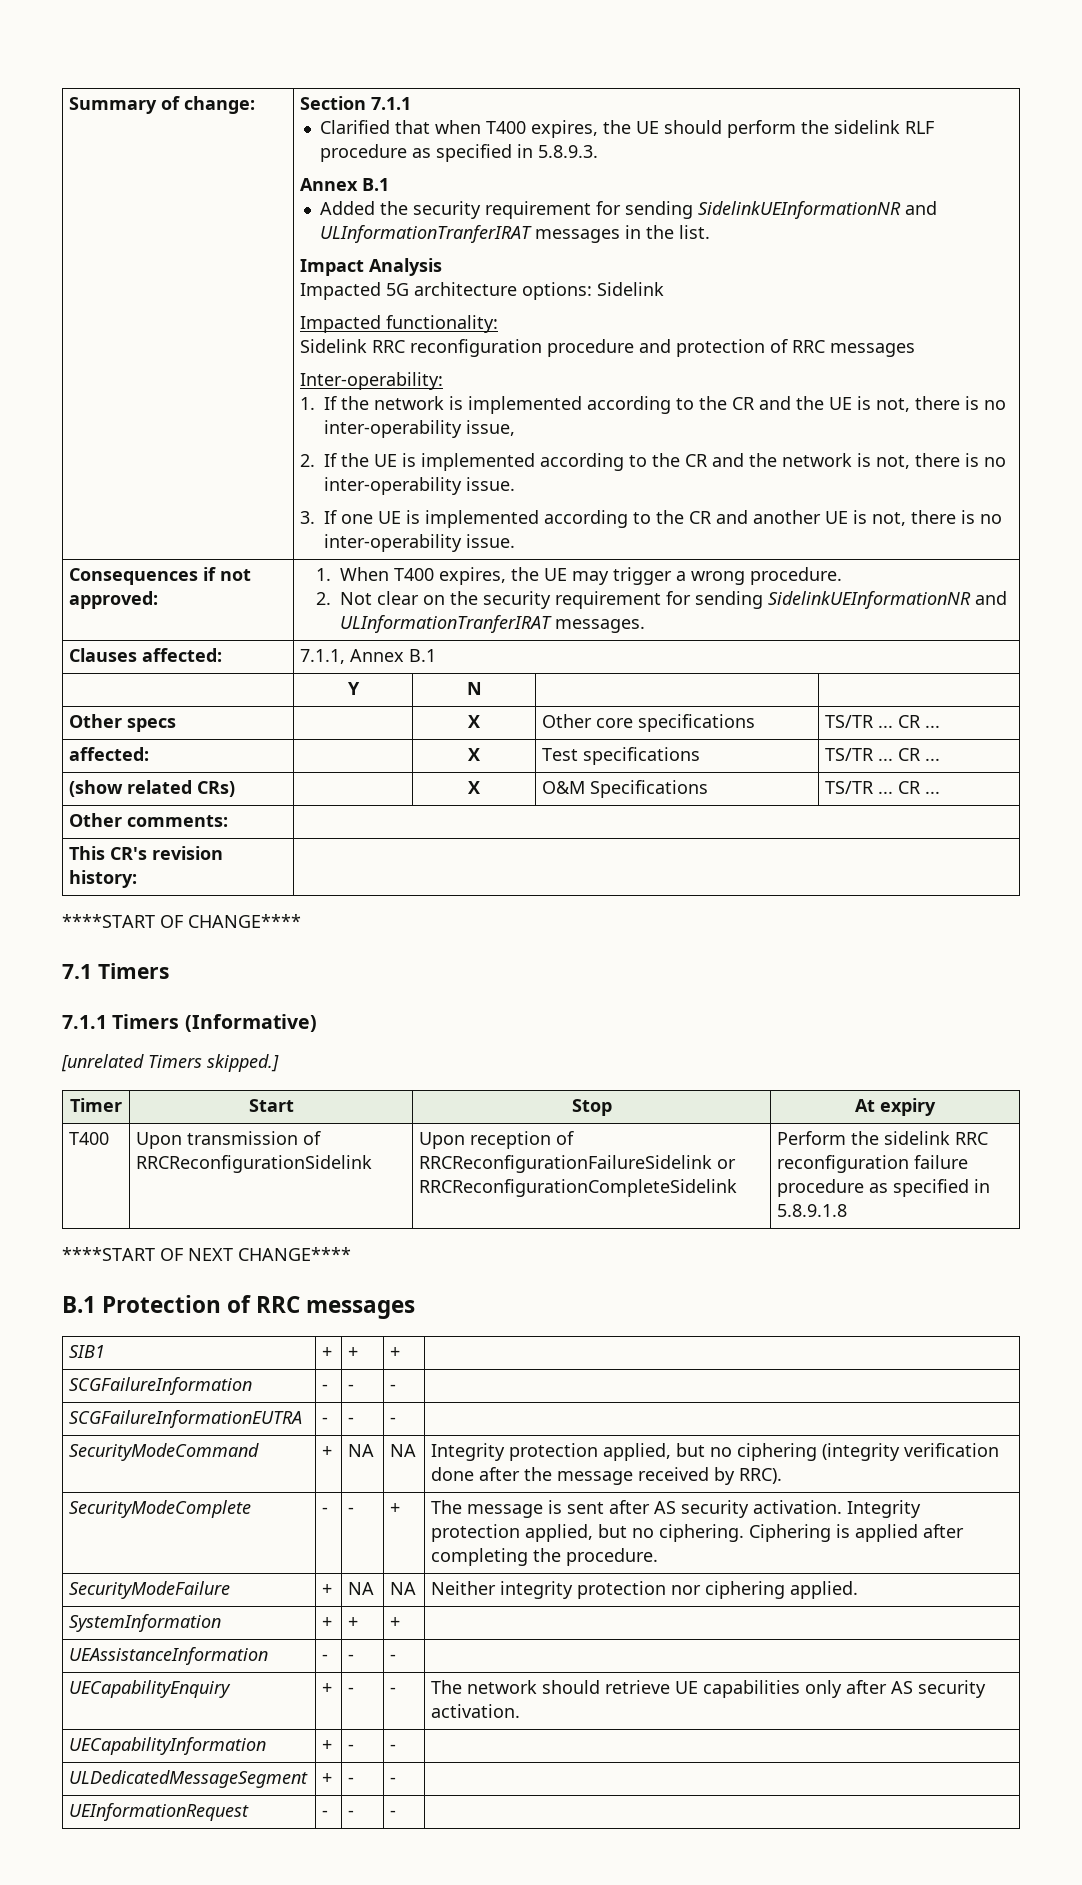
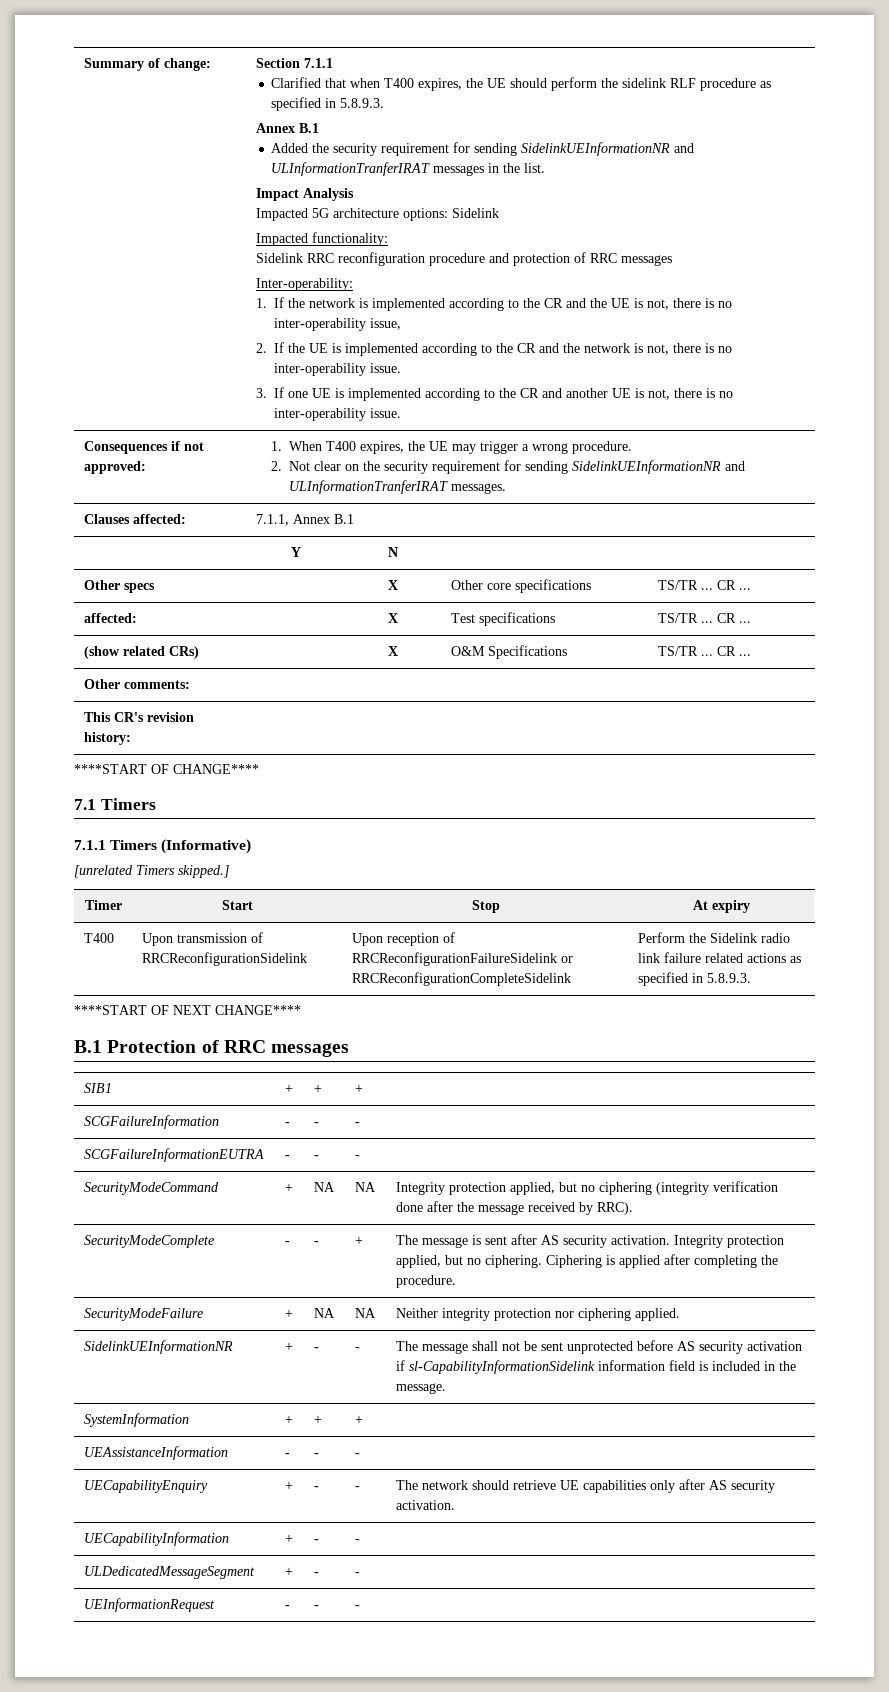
[884,1131,989,1145] [777,1155,969,1173] [777,1179,991,1197] [777,1204,848,1217] sidelink RRC reconfiguration failure procedure as specified in 5.8.9.1.8 -> [710,933,791,943] [638,952,802,963] [638,972,752,986] Sidelink radio link failure related actions as specified in 5.8.9.3.
(859, 1590) none -> [84,1340,234,1354] [285,1342,294,1351] [314,1347,320,1351] [355,1347,361,1351] [396,1340,803,1354] [396,1360,797,1374] [396,1383,447,1394] // SidelinkUEInformationNR | + | - | - | The message shall not be sent unprotected before AS security activation if sl-CapabilityInformationSidelink information field is included in the message.

